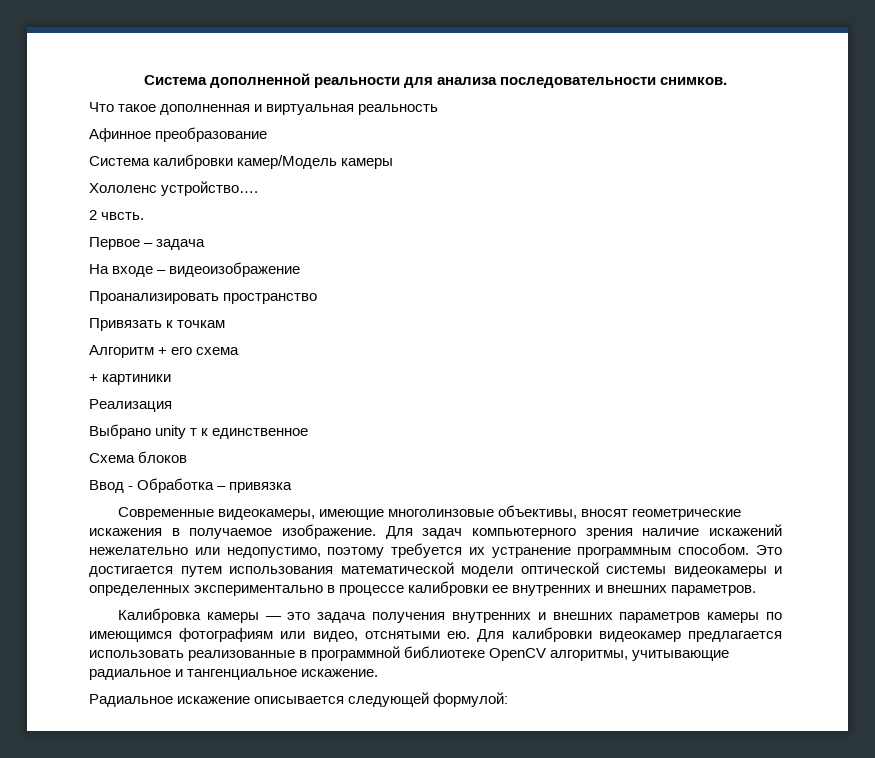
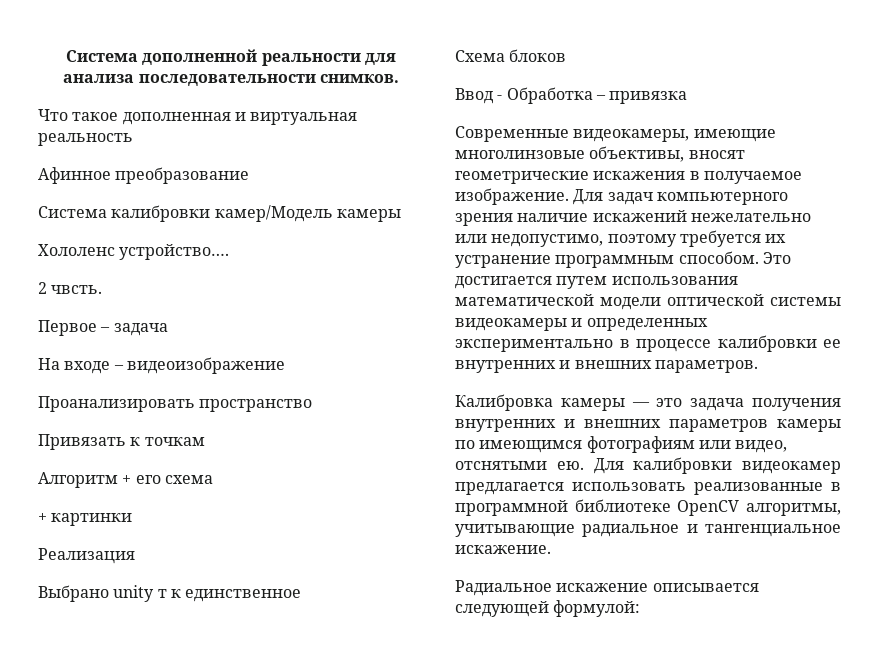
[102,374,172,385] картиники -> [51,513,133,526] картинки

